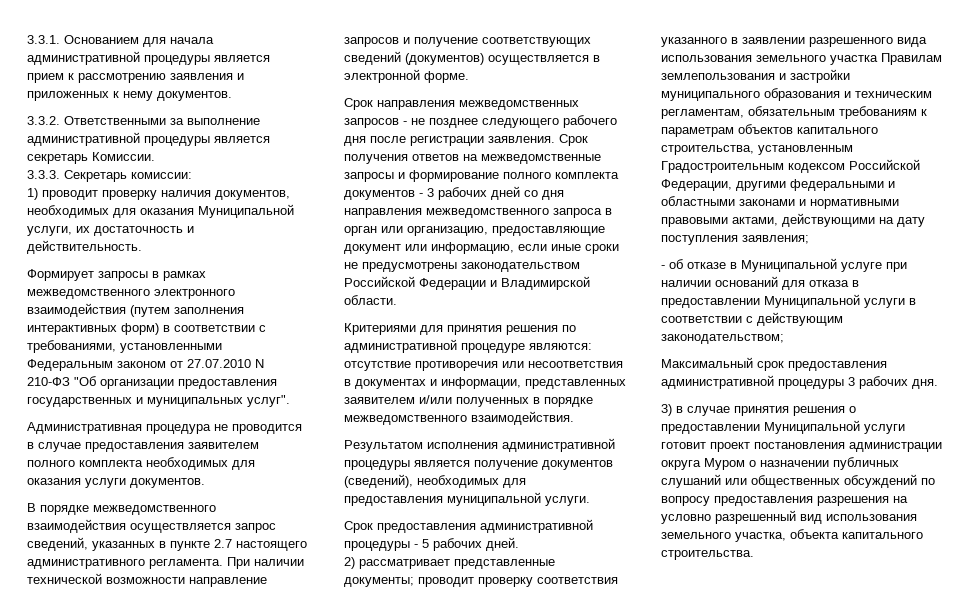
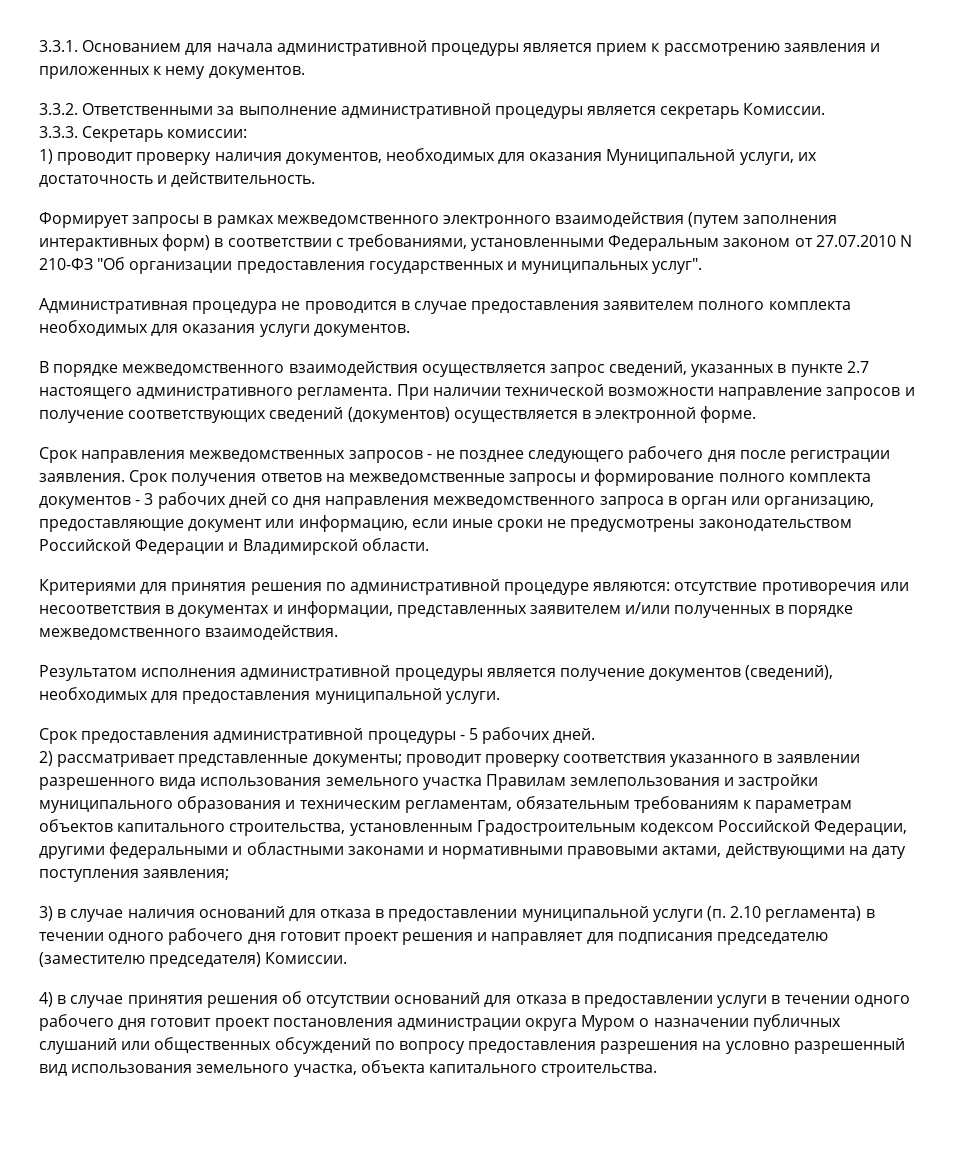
[661,258,907,272] [661,276,859,290] [661,294,916,308] [661,312,843,326] [661,334,784,344] [661,357,887,371] [661,375,938,389] [661,404,856,416] [661,420,905,434] - об отказе в Муниципальной услуге при наличии оснований для отказа в предоставлении Муниципальной услуги в соответствии с действующим законодательством; // Максимальный срок предоставления административной процедуры 3 рабочих дня. // 3) в случае принятия решения о предоставлении Муниципальной услуги -> [39,906,875,922] [39,928,829,945] [39,952,348,968] [39,991,910,1008] [39,1014,147,1031] 3) в случае наличия оснований для отказа в предоставлении муниципальной услуги (п. 2.10 регламента) в течении одного рабочего дня готовит проект решения и направляет для подписания председателю (заместителю председателя) Комиссии. // 4) в случае принятия решения об отсутствии оснований для отказа в предоставлении услуги в течении одного рабочего дня

